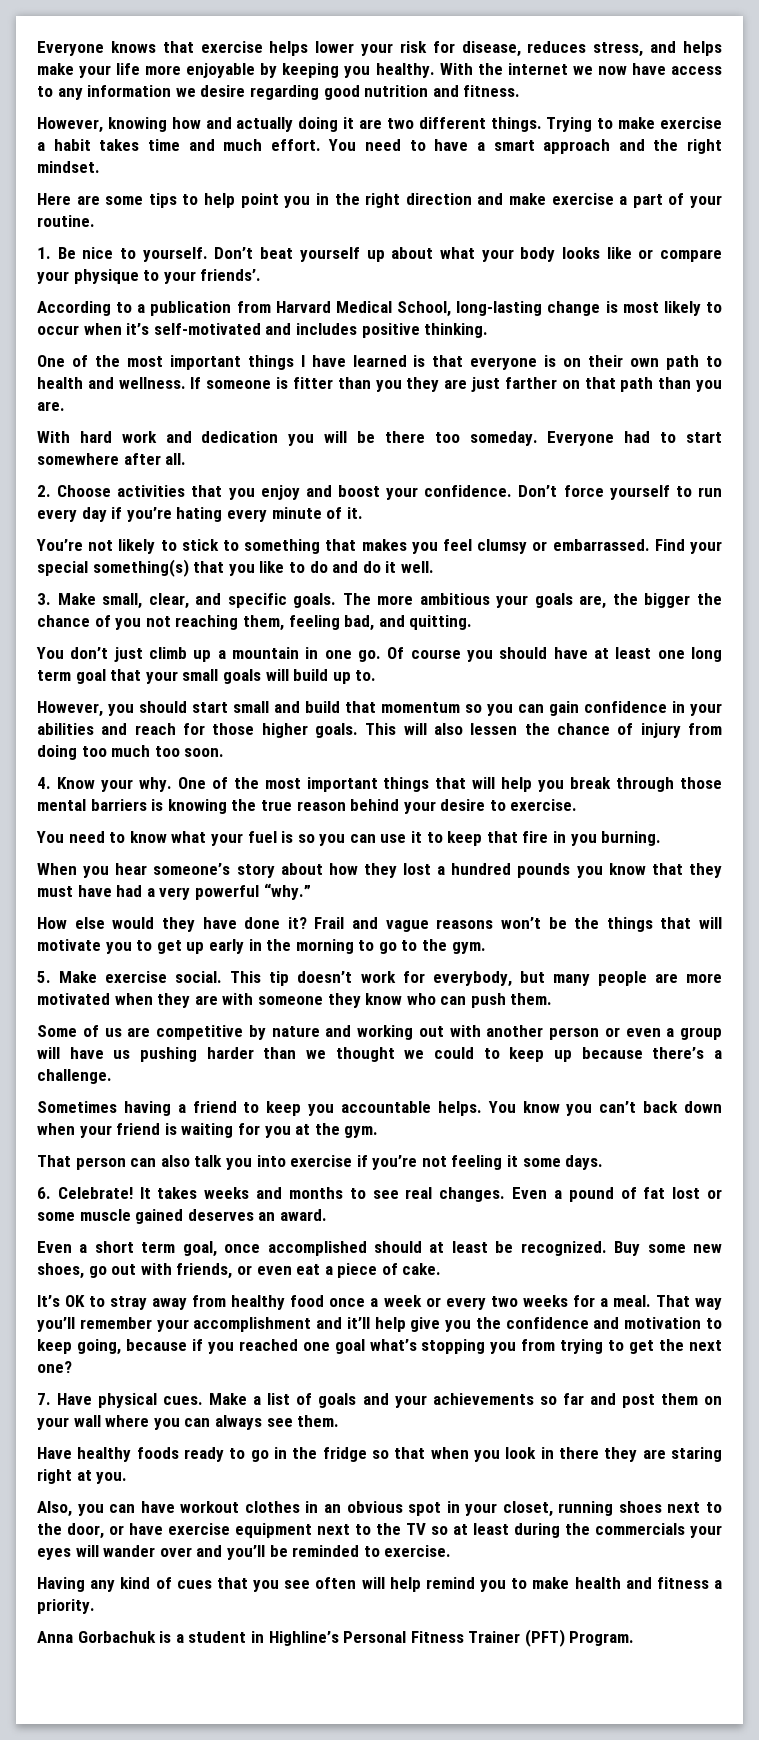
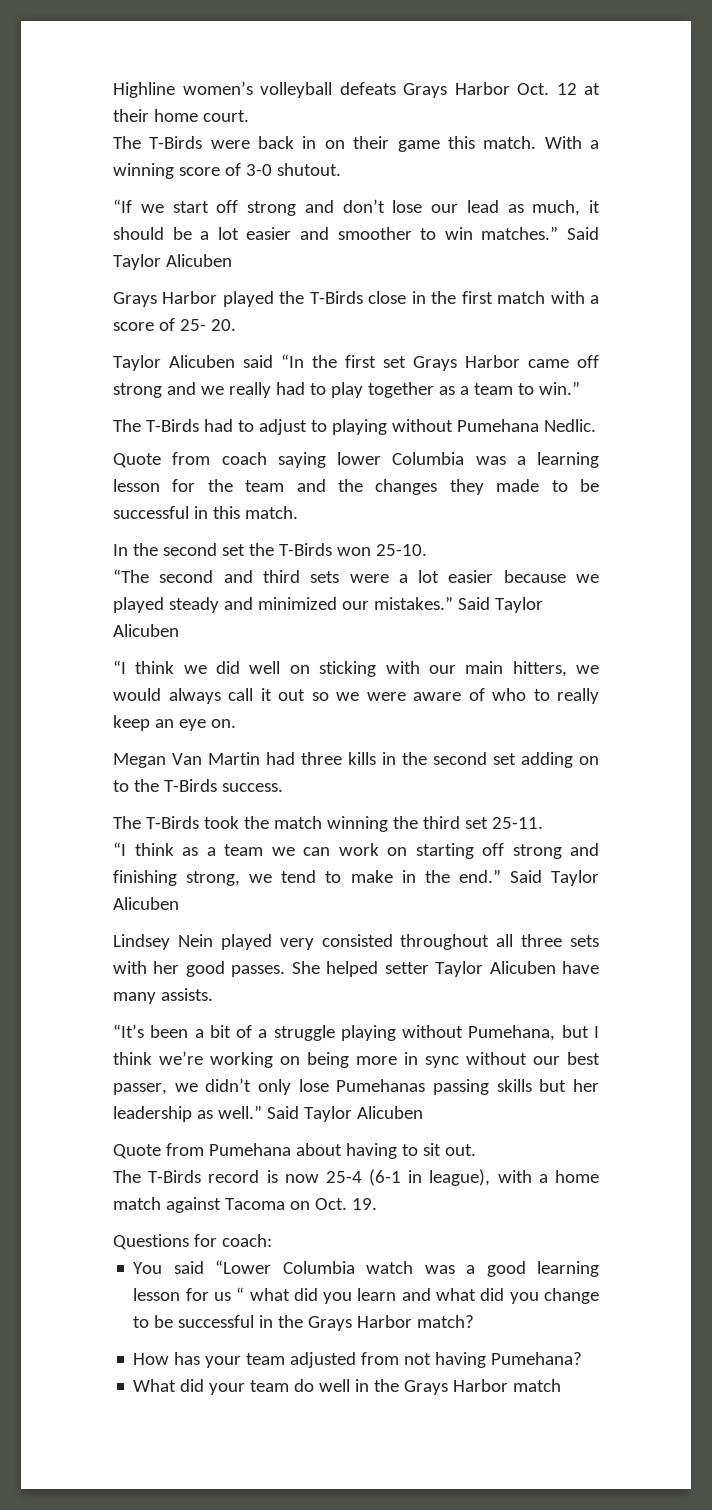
[37,41,722,57] [37,63,723,78] [37,85,521,100] [37,117,722,133] [37,139,722,154] [37,161,100,173] [37,193,722,208] [37,215,95,227] [37,247,722,262] [37,269,262,284] [37,301,722,317] [37,323,489,338] [37,355,722,370] [37,377,723,392] [37,401,65,411] [37,431,722,446] [37,453,187,465] [37,485,722,500] [37,507,363,522] [36,539,722,554] [37,559,434,577] [37,593,722,609] [37,615,473,631] [36,647,722,662] [37,669,377,684] [37,701,722,717] [37,723,722,738] [37,745,225,760] [37,777,722,792] [37,799,578,814] [36,831,662,846] [37,863,722,878] [37,883,311,900] [37,917,722,932] [37,939,486,954] [37,971,722,987] [37,993,553,1008] [37,1025,722,1040] [37,1047,722,1062] [37,1069,112,1084] [37,1101,722,1116] [37,1123,379,1138] [37,1155,604,1170] [37,1187,723,1202] [37,1209,327,1224] [37,1241,723,1257] [37,1263,442,1279] [37,1295,722,1310] [37,1317,722,1332] [37,1339,722,1355] [37,1361,72,1373] [37,1393,722,1408] [37,1415,340,1430] [37,1447,722,1462] [37,1469,128,1484] [37,1501,722,1517] [37,1523,722,1539] [37,1545,452,1560] [37,1577,722,1592] [37,1599,95,1614] [37,1629,635,1647] Everyone knows that exercise helps lower your risk for disease, reduces stress, and helps make your life more enjoyable by keeping you healthy. With the internet we now have access to any information we desire regarding good nutrition and fitness. // However, knowing how and actually doing it are two different things. Trying to make exercise a habit takes time and much effort. You need to have a smart approach and the right mindset. // Here are some tips to help point you in the right direction and make exercise a part of your routine. // 1. Be nice to yourself. Don’t beat yourself up about what your body looks like or compare your physique to your friends’. // According to a publication from Harvard Medical School, long-lasting change is most likely to occur when it’s self-motivated and includes positive thinking. // One of the most important things I have learned is that everyone is on their own path to health and wellness. If someone is fitter than you they are just farther on that path than you are. // With hard work and dedication you will be there too someday. Everyone had to start somewhere after all. // 2. Choose activities that you enjoy and boost your confidence. Don’t force yourself to run every day if you’re hating every minute of it. // You’re not likely to stick to something that makes you feel clumsy or embarrassed. Find your special something(s) that you like to do and do it well. // 3. Make small, clear, and specific goals. The more ambitious your goals are, the bigger the chance of you not reaching them, feeling bad, and quitting. // You don’t just climb up a mountain in one go. Of course you should have at least one long term goal that your small goals will build up to. // However, you should start small and build that momentum so you can gain confidence in your abilities and reach for those higher goals. This will also lessen the chance of injury from doing too much too soon. // 4. Know your why. One of the most important things that will help you break through those mental barriers is knowing the true reason behind your desire to exercise. // You need to know what your fuel is so you can use it to keep that fire in you burning. // When you hear someone’s story about how they lost a hundred pounds you know that they must have had a very powerful “why.” // How else would they have done it? Frail and vague reasons won’t be the things that will motivate you to get up early in the morning to go to the gym. // 5. Make exercise social. This tip doesn’t work for everybody, but many people are more motivated when they are with someone they know who can push them. // Some of us are competitive by nature and working out with another person or even a group will have us pushing harder than we thought we could to keep up because there’s a challenge. // Sometimes having a friend to keep you accountable helps. You know you can’t back down when your friend is waiting for you at the gym. // That person can also talk you into exercise if you’re not feeling it some days. // 6. Celebrate! It takes weeks and months to see real changes. Even a pound of fat lost or some muscle gained deserves an award. // Even a short term goal, once accomplished should at least be recognized. Buy some new shoes, go out with friends, or even eat a piece of cake. // It’s OK to stray away from healthy food once a week or every two weeks for a meal. That way you’ll remember your accomplishment and it’ll help give you the confidence and motivation to keep going, because if you reached one goal what’s stopping you from trying to get the next one? // 7. Have physical cues. Make a list of goals and your achievements so far and post them on your wall where you can always see them. // Have healthy foods ready to go in the fridge so that when you look in there they are staring right at you. // Also, you can have workout clothes in an obvious spot in your closet, running shoes next to the door, or have exercise equipment next to the TV so at least during the commercials your eyes will wander over and you’ll be reminded to exercise. // Having any kind of cues that you see often will help remind you to make health and fitness a priority. // Anna Gorbachuk is a student in Highline’s Personal Fitness Trainer (PFT) Program. -> [113,81,600,98] [113,109,249,122] [113,136,600,152] [113,163,341,179] [113,199,600,216] [113,226,599,240] [113,254,232,270] [113,291,599,307] [113,318,236,331] [113,354,599,371] [113,381,580,398] [113,419,596,435] [113,452,599,468] [113,479,599,495] [113,506,298,519] [113,543,427,556] [113,569,599,583] [113,596,543,613] [113,624,179,637] [113,660,599,677] [113,688,599,704] [113,715,236,731] [113,752,599,768] [113,779,283,792] [113,816,543,832] [113,842,599,859] [113,869,600,886] [113,897,179,910] [113,934,599,950] [113,961,599,977] [113,988,213,1004] [113,1024,599,1041] [113,1051,600,1068] [113,1078,599,1095] [113,1105,423,1122] [113,1143,476,1159] [113,1169,599,1186] [113,1197,377,1213] [113,1234,272,1250] [133,1260,599,1277] [133,1287,599,1304] [133,1315,475,1331] [133,1352,583,1368] [133,1379,562,1395] Highline women’s volleyball defeats Grays Harbor Oct. 12 at their home court. // The T-Birds were back in on their game this match. With a winning score of 3-0 shutout. // “If we start off strong and don’t lose our lead as much, it should be a lot easier and smoother to win matches.” Said Taylor Alicuben // Grays Harbor played the T-Birds close in the first match with a score of 25- 20. // Taylor Alicuben said “In the first set Grays Harbor came off strong and we really had to play together as a team to win.” // The T-Birds had to adjust to playing without Pumehana Nedlic. // Quote from coach saying lower Columbia was a learning lesson for the team and the changes they made to be successful in this match. // In the second set the T-Birds won 25-10. // “The second and third sets were a lot easier because we played steady and minimized our mistakes.” Said Taylor Alicuben // “I think we did well on sticking with our main hitters, we would always call it out so we were aware of who to really keep an eye on. // Megan Van Martin had three kills in the second set adding on to the T-Birds success. // The T-Birds took the match winning the third set 25-11. // “I think as a team we can work on starting off strong and finishing strong, we tend to make in the end.” Said Taylor Alicuben // Lindsey Nein played very consisted throughout all three sets with her good passes. She helped setter Taylor Alicuben have many assists. // “It’s been a bit of a struggle playing without Pumehana, but I think we’re working on being more in sync without our best passer, we didn’t only lose Pumehanas passing skills but her leadership as well.” Said Taylor Alicuben // Quote from Pumehana about having to sit out. // The T-Birds record is now 25-4 (6-1 in league), with a home match against Tacoma on Oct. 19. // Questions for coach: // You said “Lower Columbia watch was a good learning lesson for us “ what did you learn and what did you change to be successful in the Grays Harbor match? // How has your team adjusted from not having Pumehana? // What did your team do well in the Grays Harbor match

